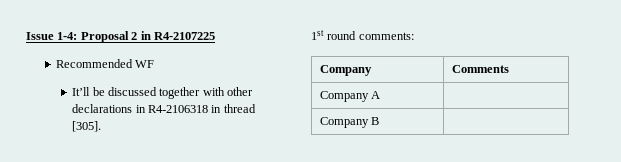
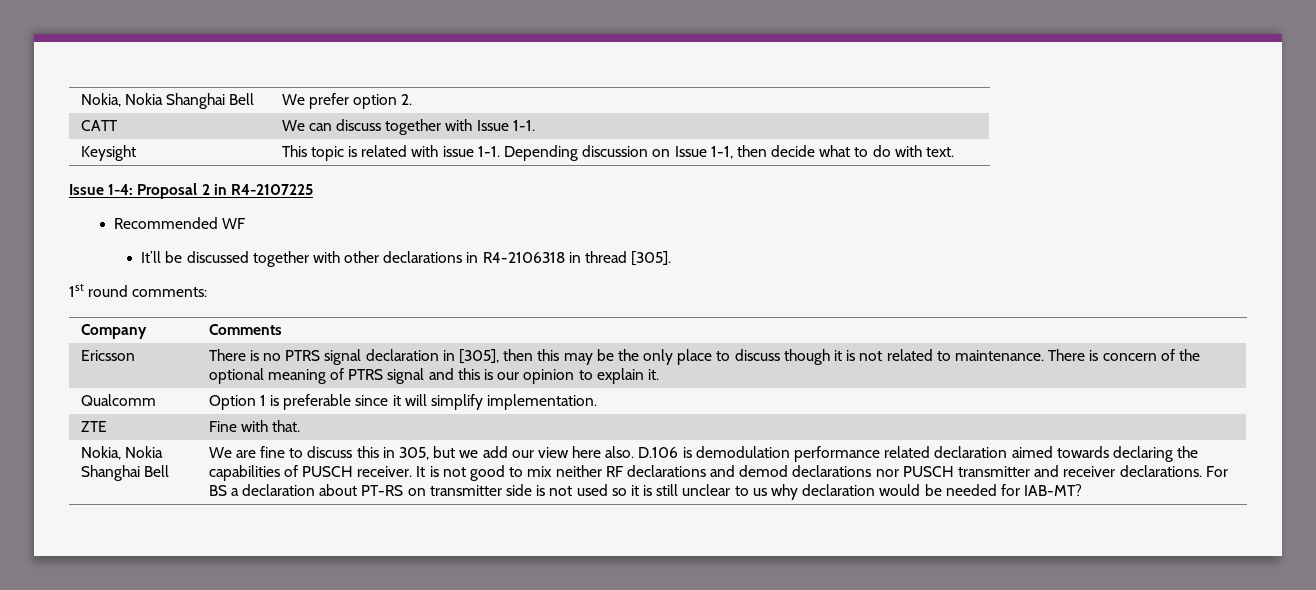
(26, 36) none -> [80,93,255,109] [281,93,413,109] [80,120,118,131] [281,119,535,135] [80,145,136,161] [281,145,955,161] Nokia, Nokia Shanghai Bell | We prefer option 2. // CATT | We can discuss together with Issue 1-1. // Keysight | This topic is related with issue 1-1. Depending discussion on Issue 1-1, then decide what to do with text. //
[319,91,381,102] [319,117,380,128] Company A | // Company B | -> [80,350,135,361] [208,349,1200,365] [208,368,659,384] [80,394,156,406] [208,394,598,410] [80,421,107,432] [208,420,301,432] [80,446,163,460] [80,465,169,481] [208,446,1199,462] [208,465,1228,481] [208,484,1083,500] Ericsson | There is no PTRS signal declaration in [305], then this may be the only place to discuss though it is not related to maintenance. There is concern of the optional meaning of PTRS signal and this is our opinion to explain it. // Qualcomm | Option 1 is preferable since it will simplify implementation. // ZTE | Fine with that. // Nokia, Nokia Shanghai Bell | We are fine to discuss this in 305, but we add our view here also. D.106 is demodulation performance related declaration aimed towards declaring the capabilities of PUSCH receiver. It is not good to mix neither RF declarations and demod declarations nor PUSCH transmitter and receiver declarations. For BS a declaration about PT-RS on transmitter side is not used so it is still unclear to us why declaration would be needed for IAB-MT?

